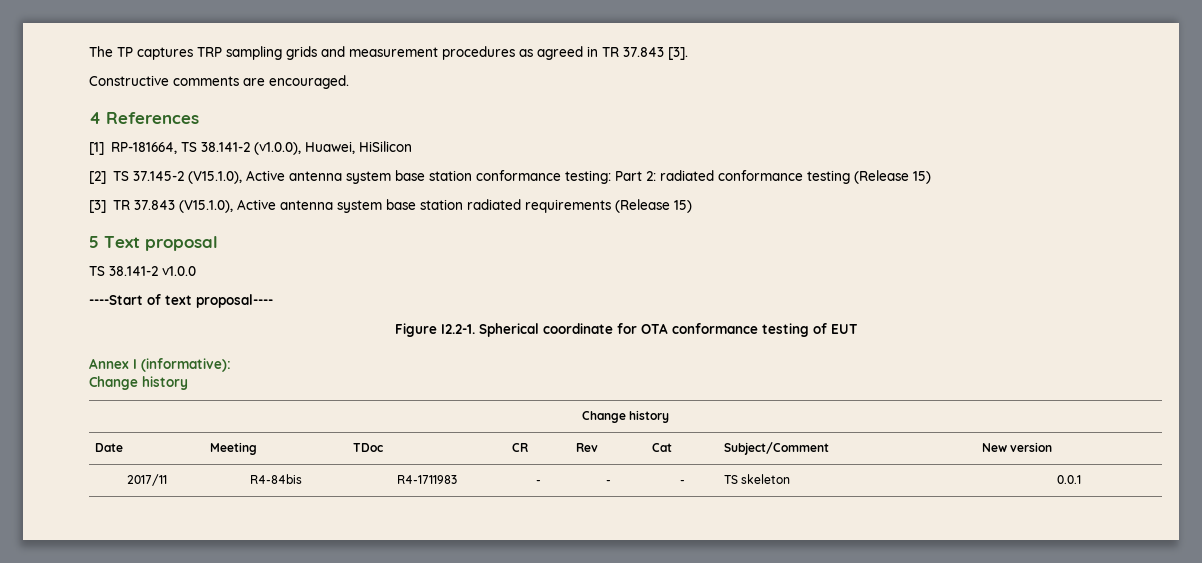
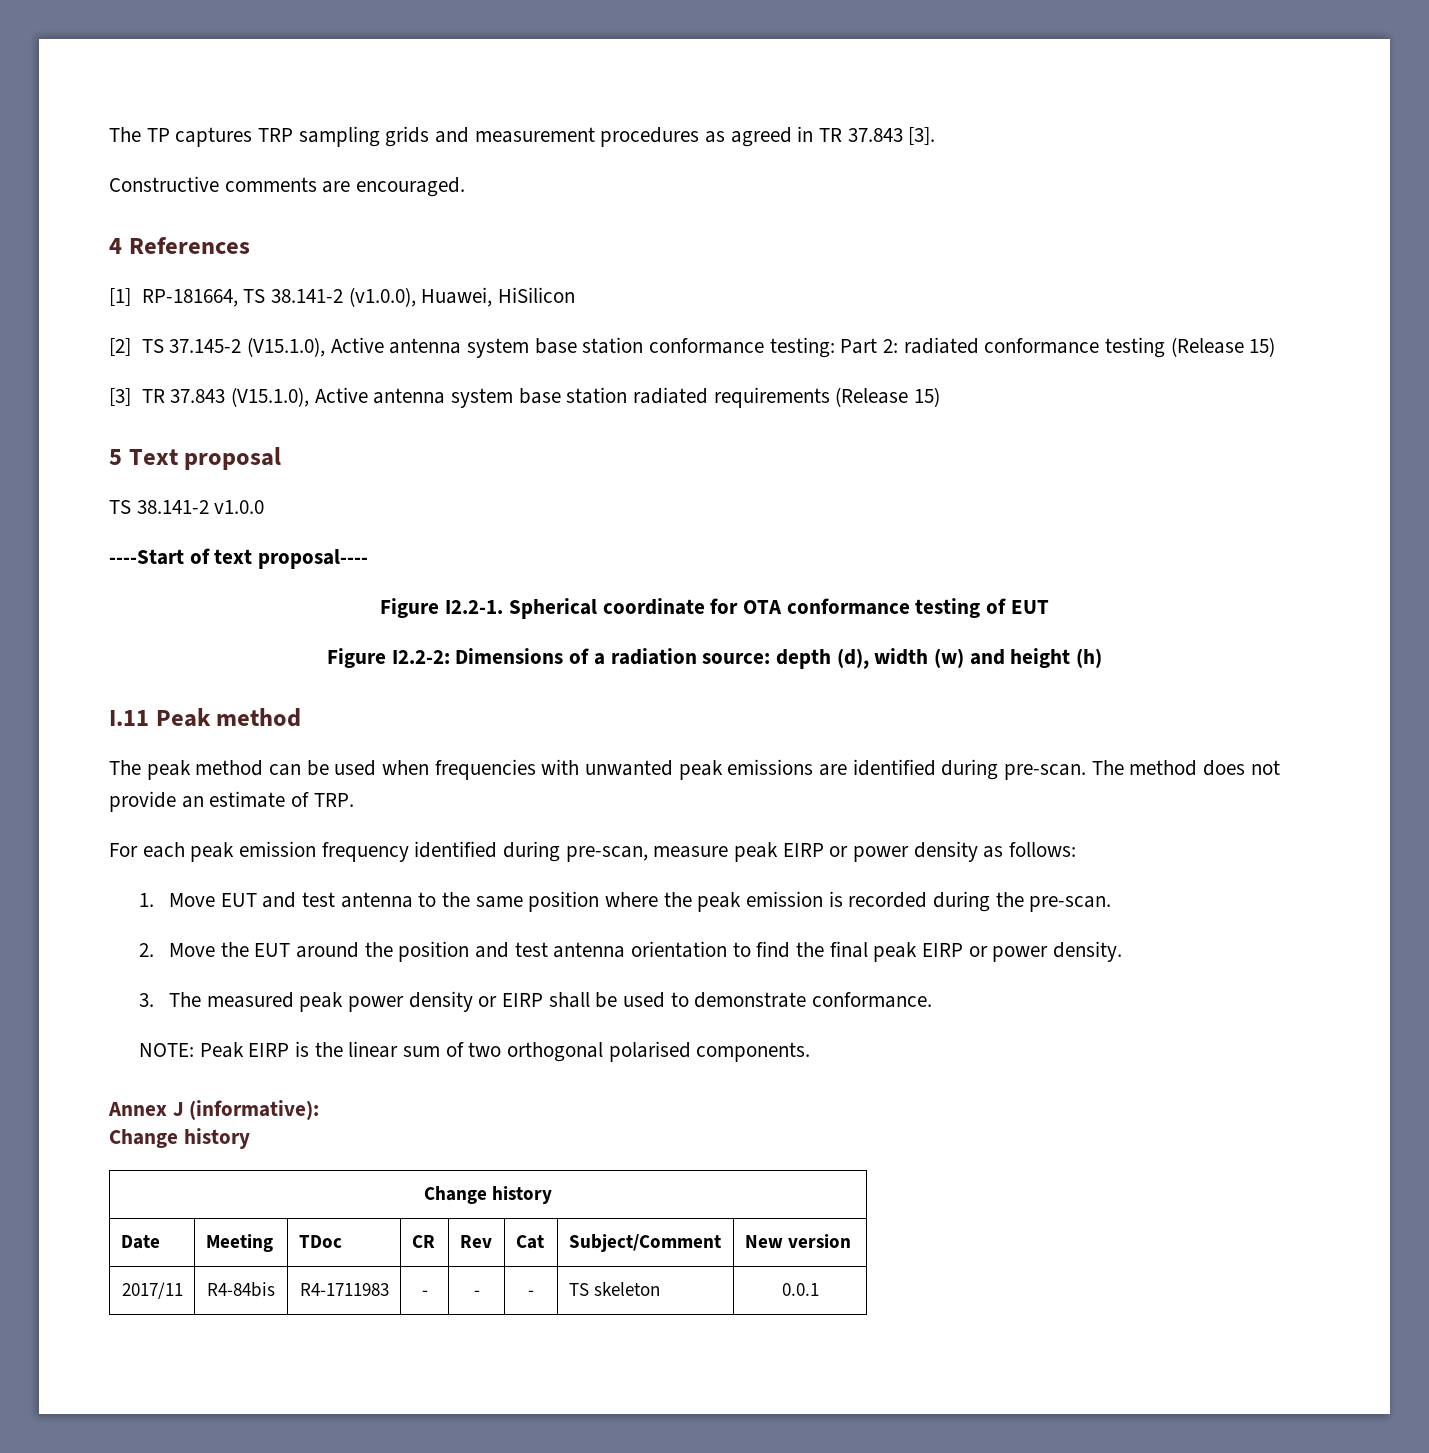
(858, 329) none -> [327,648,1102,669] [109,708,302,727] [109,759,1280,780] [109,791,354,812] [109,841,1077,862] [139,891,1112,912] [139,941,1123,962] [139,991,933,1012] [139,1041,811,1062] // Figure I2.2-2: Dimensions of a radiation source: depth (d), width (w) and height (h) // I.11 Peak method // The peak method can be used when frequencies with unwanted peak emissions are identified during pre-scan. The method does not provide an estimate of TRP. // For each peak emission frequency identified during pre-scan, measure peak EIRP or power density as follows: // 1. Move EUT and test antenna to the same position where the peak emission is recorded during the pre-scan. // 2. Move the EUT around the position and test antenna orientation to find the final peak EIRP or power density. // 3. The measured peak power density or EIRP shall be used to demonstrate conformance. // NOTE: Peak EIRP is the linear sum of two orthogonal polarised components.
[133,359,137,369] I -> [172,1102,184,1116] J

